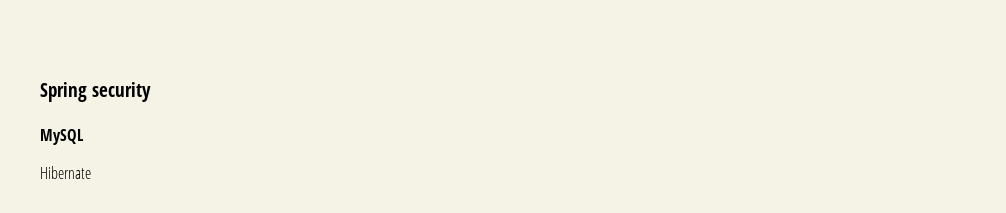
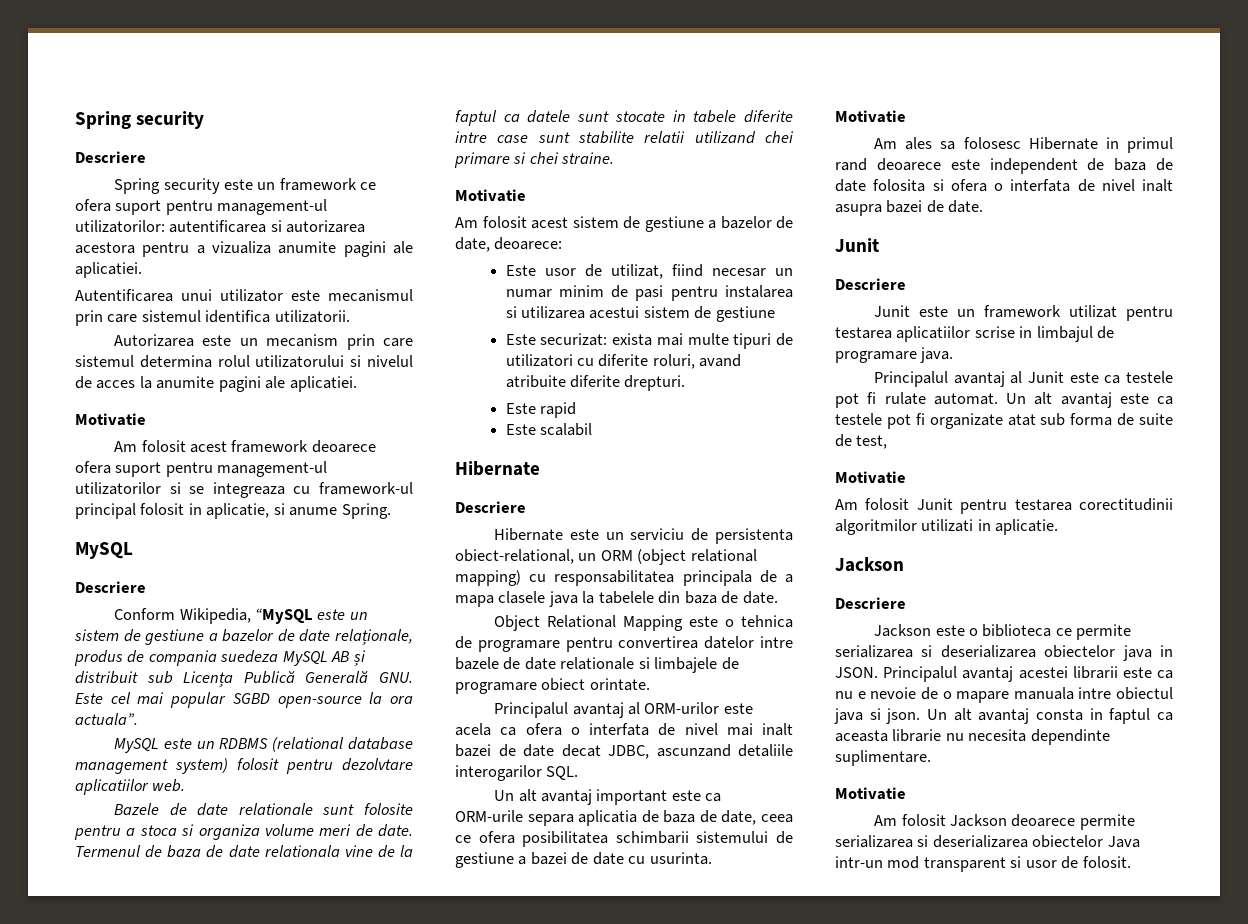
[40,129,84,145] [40,166,91,179] MySQL // Hibernate -> [75,151,146,163] [114,178,377,194] [75,199,328,215] [75,220,366,233] [75,241,413,257] [75,262,142,278] [75,289,413,302] [75,310,350,326] [114,334,413,350] [75,355,414,368] [75,376,357,392] [75,413,146,426] [114,440,376,453] [75,461,328,477] [75,482,413,498] [75,503,391,519] [75,542,133,559] [75,581,146,593] [114,608,368,624] [74,629,414,645] [74,650,366,666] [75,670,413,687] [75,692,413,708] [75,713,138,725] [114,737,414,753] [75,758,413,774] [75,779,186,795] [114,803,414,816] [74,824,413,840] [75,845,413,858] [455,110,793,126] [455,131,794,144] [454,152,615,168] [455,189,526,202] [455,216,793,232] [455,237,563,252] [505,264,793,279] [505,285,793,301] [505,306,775,322] [505,333,793,349] [505,354,742,369] [505,375,686,391] [505,402,576,418] [505,423,592,436] [455,461,540,476] [455,501,526,513] [494,528,793,544] [455,549,757,565] [455,570,793,586] [455,591,778,607] [494,615,793,631] [455,636,793,652] [455,657,739,673] [455,678,650,694] [494,702,753,718] [455,723,793,736] [455,744,793,759] [455,765,579,781] [494,789,722,805] [455,810,793,826] [455,831,793,847] [455,852,712,868] [835,110,906,123] [874,137,1173,153] [835,158,1173,174] [835,179,1173,192] [835,200,984,216] [835,238,879,252] [835,278,906,290] [874,305,1173,321] [835,326,1115,342] [835,347,954,363] [874,371,1173,387] [835,392,1173,408] [835,413,1173,429] [835,434,888,449] [835,471,906,484] [835,498,1173,514] [835,519,1059,535] [835,557,904,572] [835,597,906,609] [874,624,1132,640] [835,645,1173,661] [835,666,1173,682] [835,687,1173,703] [834,708,1173,724] [835,729,1110,745] [835,750,931,766] [835,787,906,800] [874,814,1135,830] [835,835,1140,848] [835,856,1131,872] Descriere // Spring security este un framework ce ofera suport pentru management-ul utilizatorilor: autentificarea si autorizarea acestora pentru a vizualiza anumite pagini ale aplicatiei. // Autentificarea unui utilizator este mecanismul prin care sistemul identifica utilizatorii. // Autorizarea este un mecanism prin care sistemul determina rolul utilizatorului si nivelul de acces la anumite pagini ale aplicatiei. // Motivatie // Am folosit acest framework deoarece ofera suport pentru management-ul utilizatorilor si se integreaza cu framework-ul principal folosit in aplicatie, si anume Spring. // MySQL // Descriere // Conform Wikipedia, “MySQL este un sistem de gestiune a bazelor de date relaționale, produs de compania suedeza MySQL AB și distribuit sub Licența Publică Generală GNU. Este cel mai popular SGBD open-source la ora actuala”. // MySQL este un RDBMS (relational database management system) folosit pentru dezolvtare aplicatiilor web. // Bazele de date relationale sunt folosite pentru a stoca si organiza volume meri de date. Termenul de baza de date relationala vine de la faptul ca datele sunt stocate in tabele diferite intre case sunt stabilite relatii utilizand chei primare si chei straine. // Motivatie // Am folosit acest sistem de gestiune a bazelor de date, deoarece: // Este usor de utilizat, fiind necesar un numar minim de pasi pentru instalarea si utilizarea acestui sistem de gestiune // Este securizat: exista mai multe tipuri de utilizatori cu diferite roluri, avand atribuite diferite drepturi. // Este rapid // Este scalabil // Hibernate // Descriere // Hibernate este un serviciu de persistenta obiect-relational, un ORM (object relational mapping) cu responsabilitatea principala de a mapa clasele java la tabelele din baza de date. // Object Relational Mapping este o tehnica de programare pentru convertirea datelor intre bazele de date relationale si limbajele de programare obiect orintate. // Principalul avantaj al ORM-urilor este acela ca ofera o interfata de nivel mai inalt bazei de date decat JDBC, ascunzand detaliile interogarilor SQL. // Un alt avantaj important este ca ORM-urile separa aplicatia de baza de date, ceea ce ofera posibilitatea schimbarii sistemului de gestiune a bazei de date cu usurinta. // Motivatie // Am ales sa folosesc Hibernate in primul rand deoarece este independent de baza de date folosita si ofera o interfata de nivel inalt asupra bazei de date. // Junit // Descriere // Junit este un framework utilizat pentru testarea aplicatiilor scrise in limbajul de programare java. // Principalul avantaj al Junit este ca testele pot fi rulate automat. Un alt avantaj este ca testele pot fi organizate atat sub forma de suite de test, // Motivatie // Am folosit Junit pentru testarea corectitudinii algoritmilor utilizati in aplicatie. // Jackson // Descriere // Jackson este o biblioteca ce permite serializarea si deserializarea obiectelor java in JSON. Principalul avantaj acestei librarii este ca nu e nevoie de o mapare manuala intre obiectul java si json. Un alt avantaj consta in faptul ca aceasta librarie nu necesita dependinte suplimentare. // Motivatie // Am folosit Jackson deoarece permite serializarea si deserializarea obiectelor Java intr-un mod transparent si usor de folosit.

